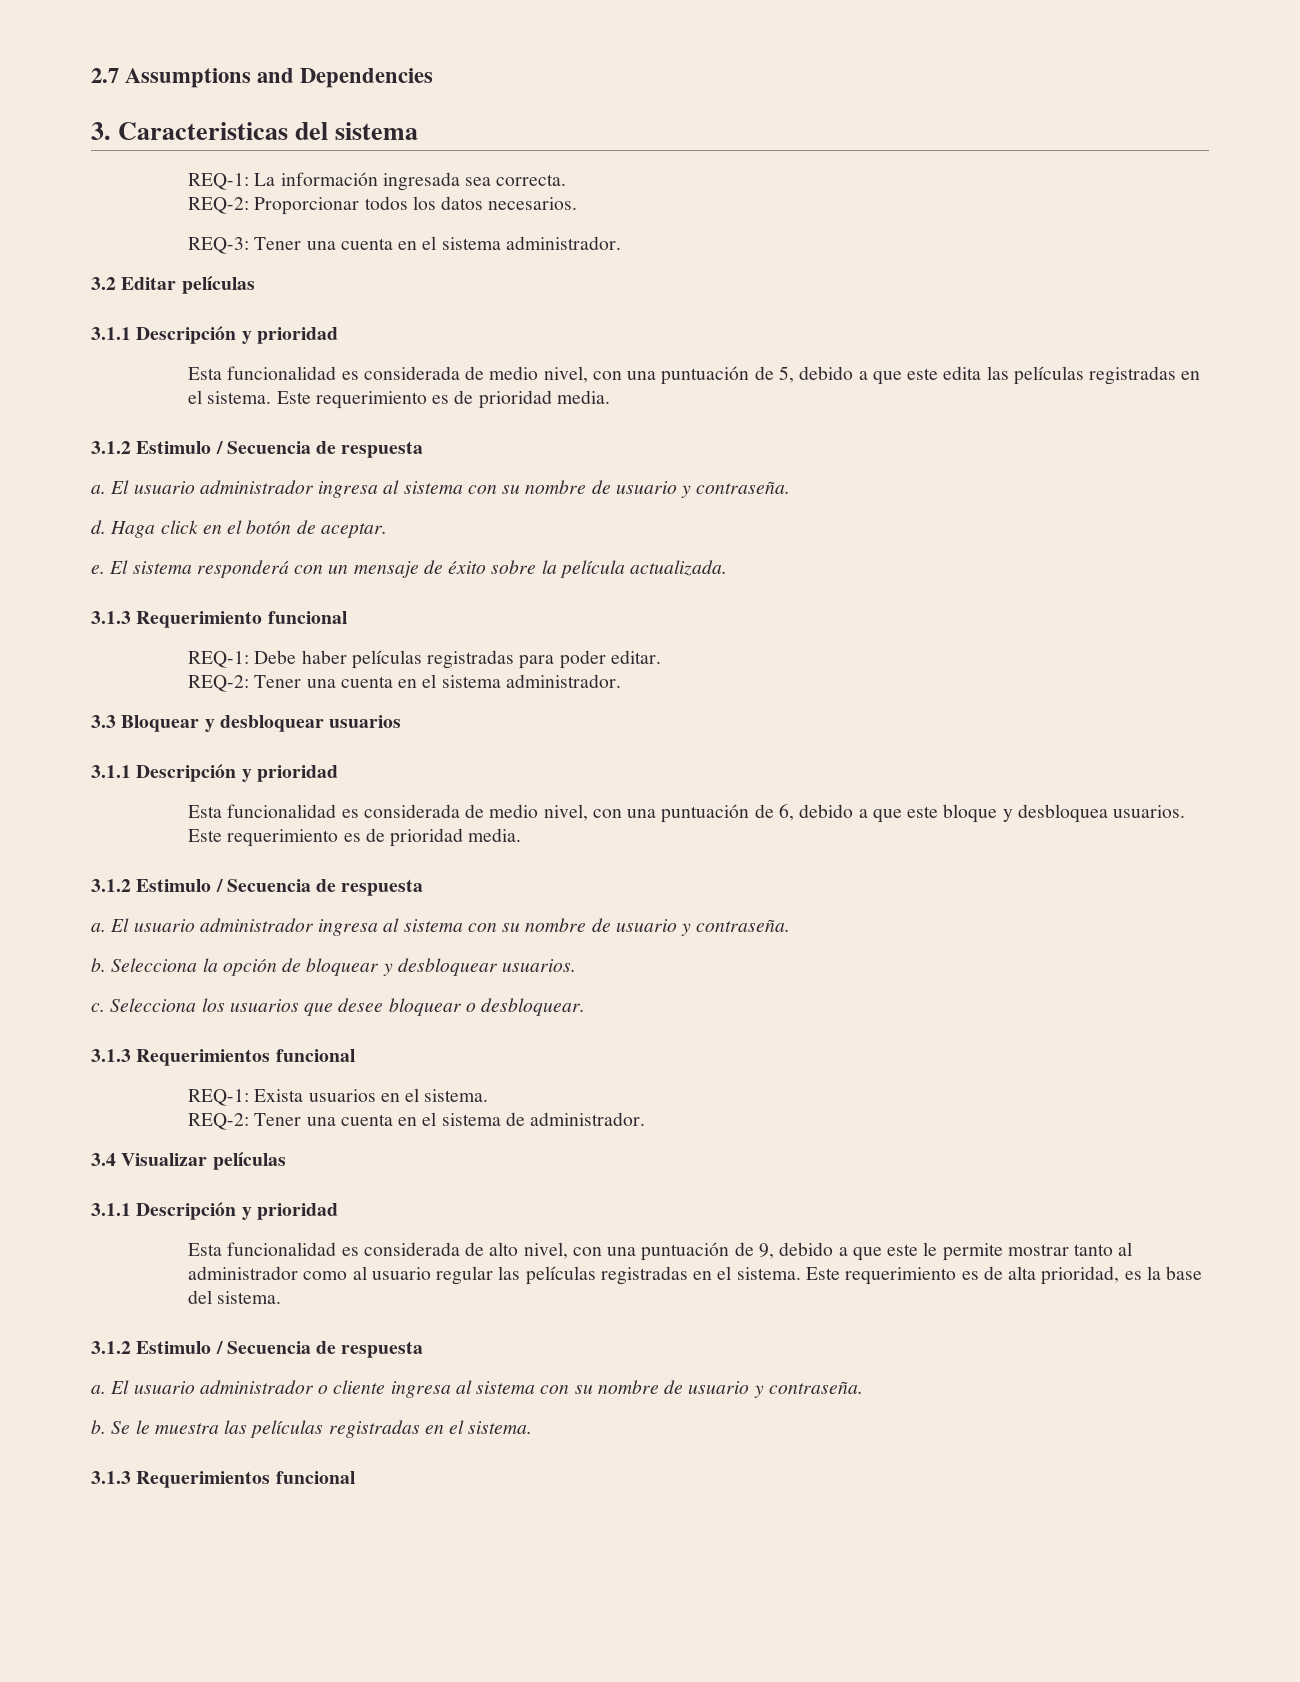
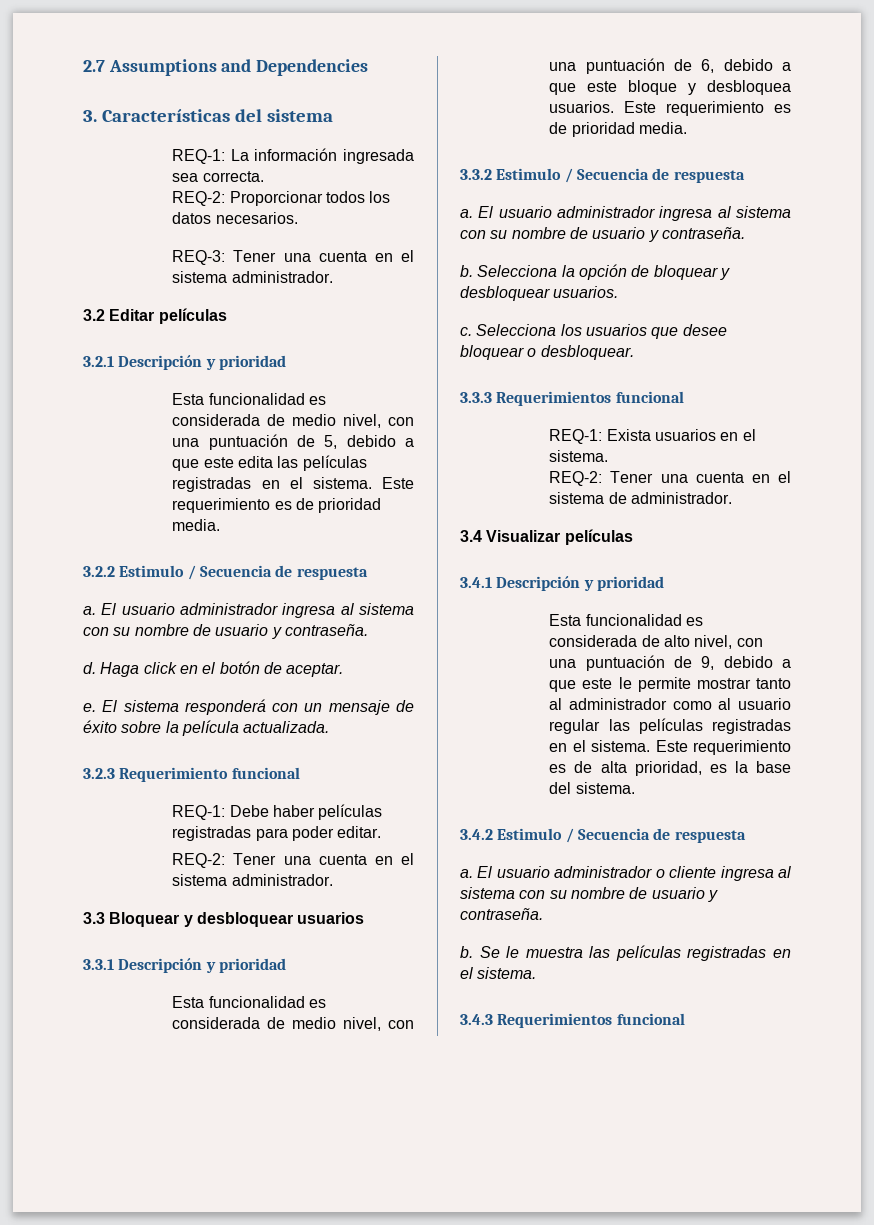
[118,122,289,140] Caracteristicas -> [102,109,231,122] Características
[91,327,131,340] 3.1.1 -> [83,356,114,367] 3.2.1
[91,441,131,454] 3.1.2 -> [83,566,115,577] 3.2.2
[91,611,131,624] 3.1.3 -> [83,768,115,779] 3.2.3
[91,765,131,778] 3.1.1 -> [83,959,114,970] 3.3.1
[91,879,131,892] 3.1.2 -> [460,169,492,180] 3.3.2
[91,1049,131,1062] 3.1.3 -> [460,392,492,403] 3.3.3
[91,1203,131,1216] 3.1.1 -> [460,577,492,588] 3.4.1
[91,1341,131,1354] 3.1.2 -> [460,829,493,840] 3.4.2
[91,1471,131,1484] 3.1.3 -> [460,1014,493,1025] 3.4.3

